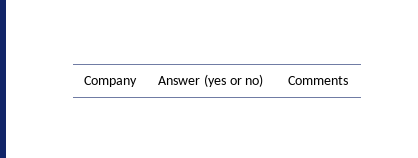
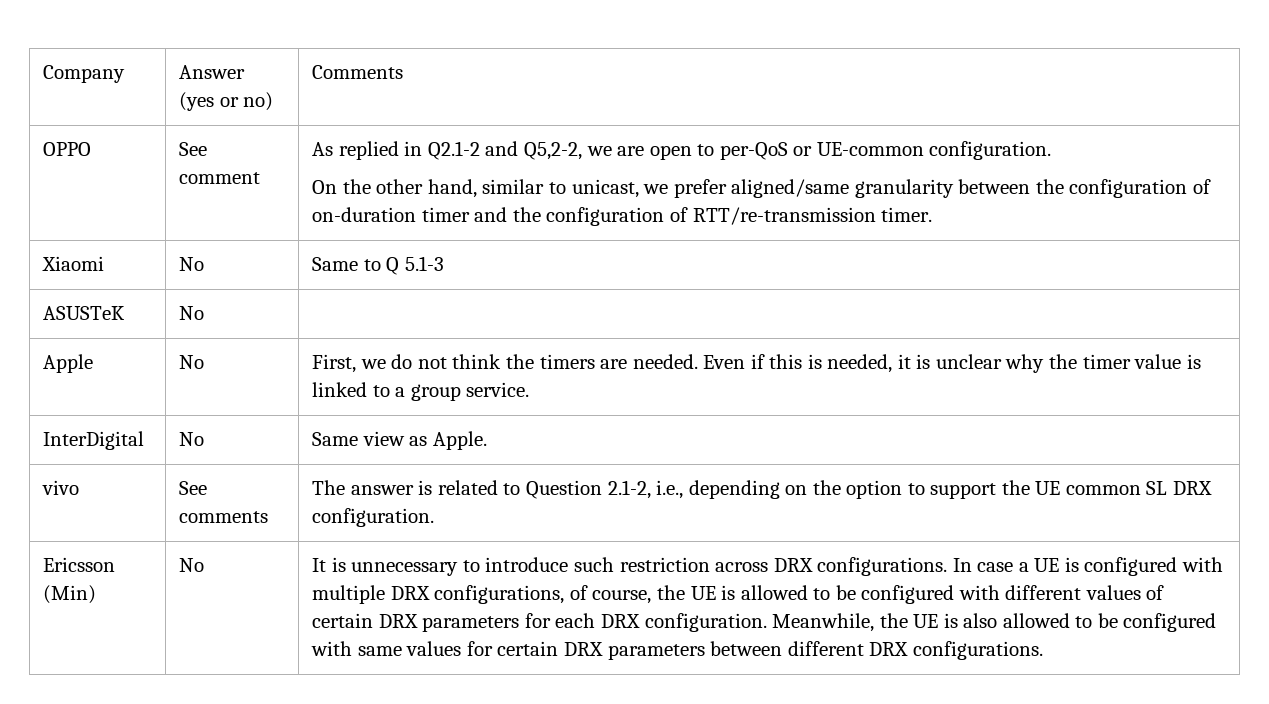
(348, 80) none -> [43,142,92,156] [179,142,208,156] [179,172,261,184] [312,141,1052,160] [312,179,1211,198] [312,207,933,226] [42,256,105,271] [179,257,205,271] [312,256,444,275] [43,306,126,320] [179,306,205,320] [43,354,94,373] [179,355,205,369] [312,354,1201,373] [312,382,530,401] [43,431,145,450] [179,432,205,446] [312,431,487,450] [42,480,80,495] [179,481,208,495] [179,511,269,523] [312,480,1212,499] [312,508,435,527] [43,557,116,572] [43,585,97,604] [179,558,205,572] [312,557,1223,576] [312,585,1165,604] [312,613,1217,632] [311,641,1043,660] // OPPO | See comment | As replied in Q2.1-2 and Q5,2-2, we are open to per-QoS or UE-common configuration. // On the other hand, similar to unicast, we prefer aligned/same granularity between the configuration of on-duration timer and the configuration of RTT/re-transmission timer. // Xiaomi | No | Same to Q 5.1-3 // ASUSTeK | No | // Apple | No | First, we do not think the timers are needed. Even if this is needed, it is unclear why the timer value is linked to a group service. // InterDigital | No | Same view as Apple. // vivo | See comments | The answer is related to Question 2.1-2, i.e., depending on the option to support the UE common SL DRX configuration. // Ericsson (Min) | No | It is unnecessary to introduce such restriction across DRX configurations. In case a UE is configured with multiple DRX configurations, of course, the UE is allowed to be configured with different values of certain DRX parameters for each DRX configuration. Meanwhile, the UE is also allowed to be configured with same values for certain DRX parameters between different DRX configurations.

